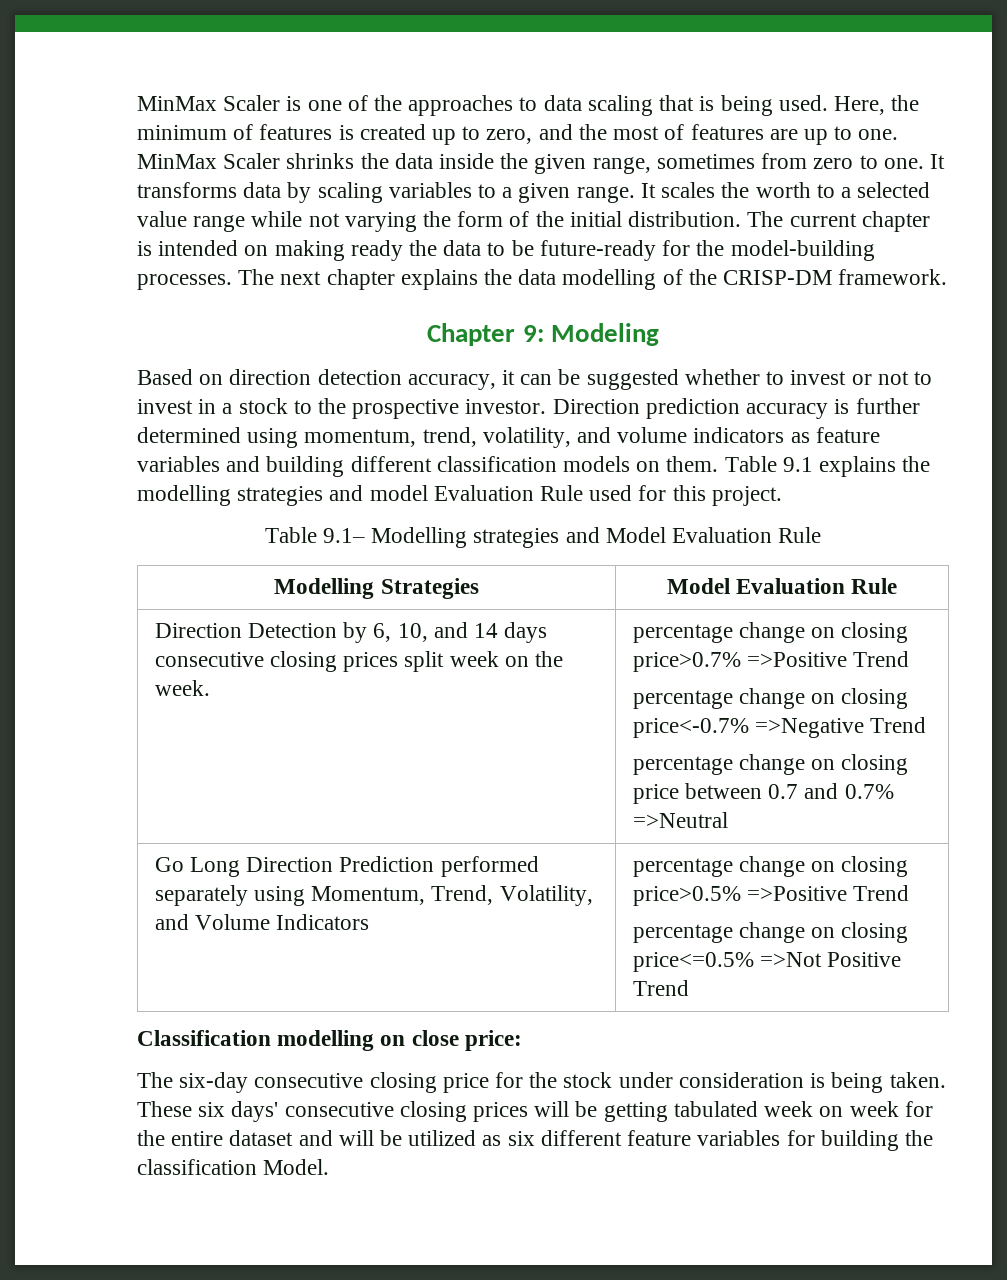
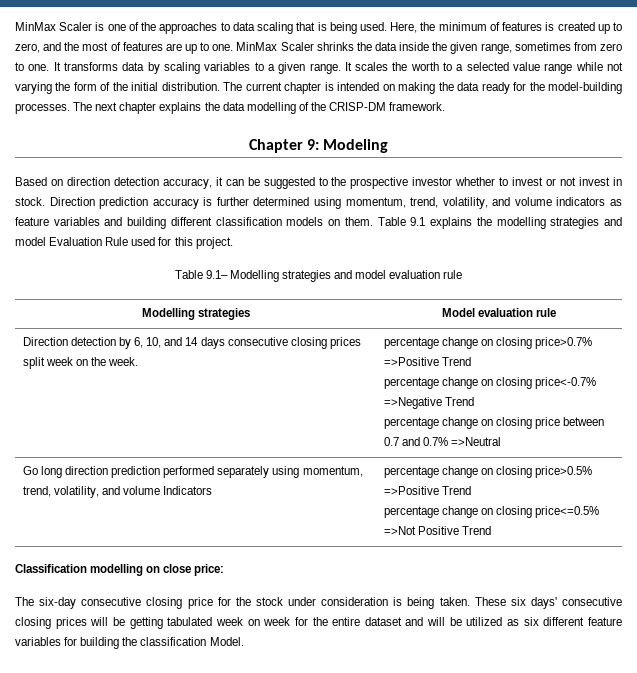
[350,240,656,261] ready the data to be future-ready -> [438,82,510,94] the data ready
(679, 379) none -> [318,177,453,189] to the prospective investor
[913,371,932,385] to -> (577, 181) none
[222,398,547,419] a stock to the prospective investor. -> [15,197,45,206] stock.
[605,527,822,543] [274,578,479,599] [666,578,898,594] [154,623,338,638] Model Evaluation Rule // Modelling Strategies | Model Evaluation Rule // Direction Detection -> [355,270,463,279] [141,308,251,320] [441,308,557,317] [22,337,116,346] model evaluation rule // Modelling strategies | Model evaluation rule // Direction detection
[190,856,539,877] [154,885,593,906] [154,914,271,930] Long Direction Prediction performed separately using Momentum, Trend, Volatility, and Volume -> [40,466,363,478] [22,486,161,498] long direction prediction performed separately using momentum, trend, volatility, and volume

